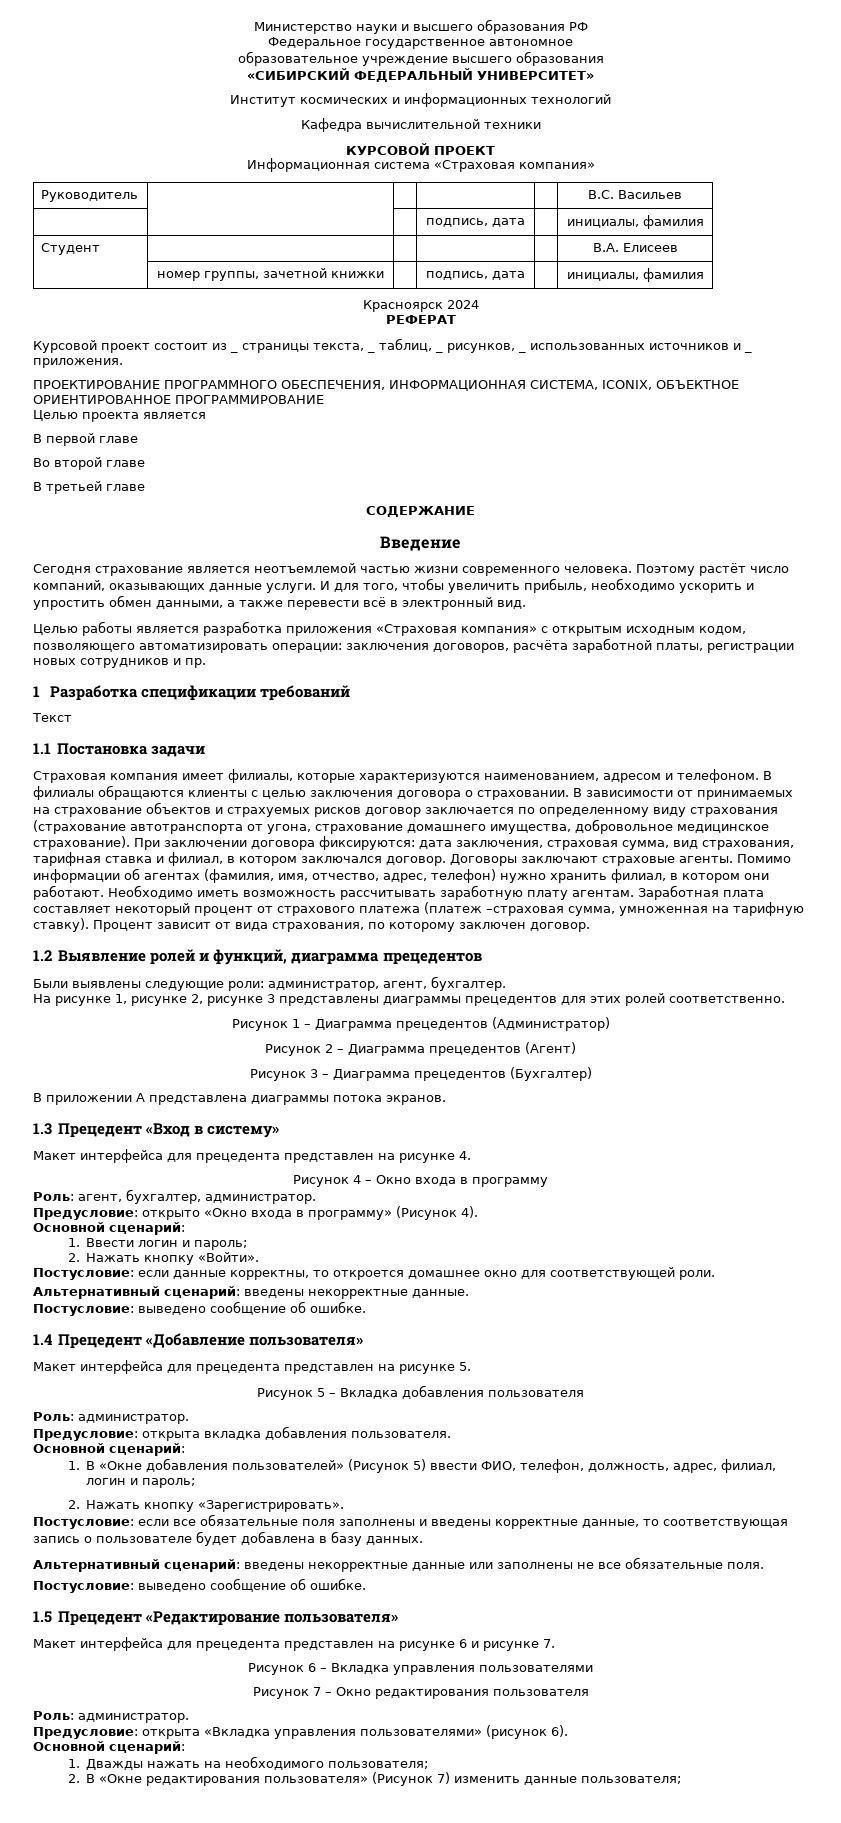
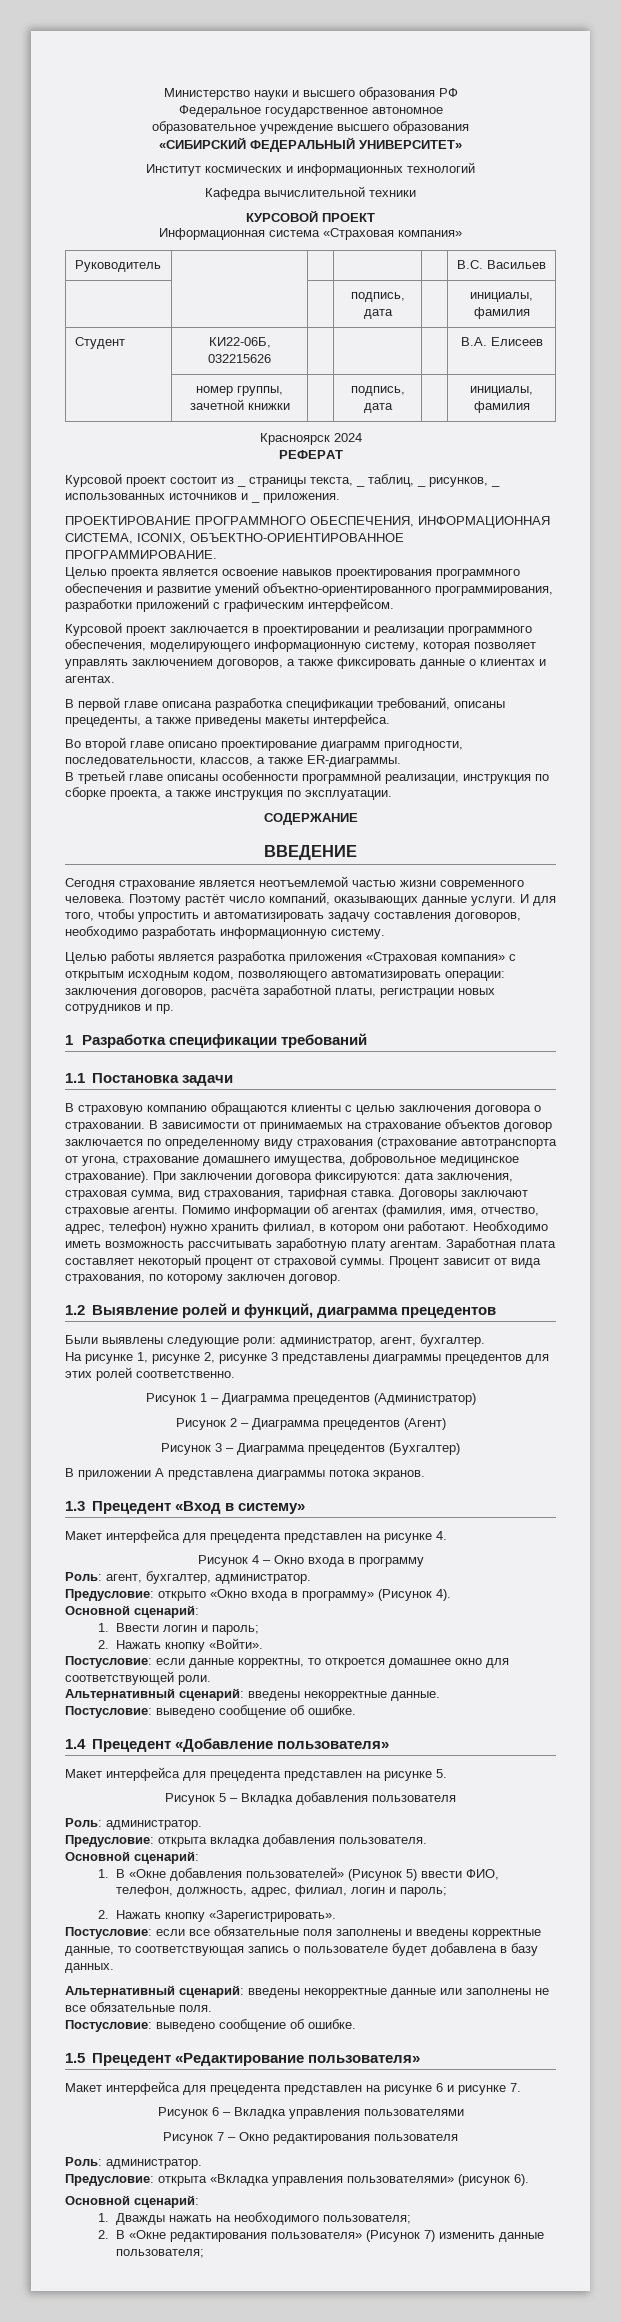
(101, 249) none -> [208,337,271,348] [208,354,271,363] КИ22-06Б, 032215626
[656,380,739,389] [33,395,324,404] ОБЪЕКТНОЕ ОРИЕНТИРОВАННОЕ ПРОГРАММИРОВАНИЕ -> [190,533,404,542] [65,550,217,559] ОБЪЕКТНО-ОРИЕНТИРОВАННОЕ ПРОГРАММИРОВАНИЕ.
[33,433,138,446] [33,457,145,470] [33,481,145,494] // В первой главе // Во второй главе // В третьей главе -> [222,569,520,579] [65,582,553,596] [65,598,394,612] [65,622,532,636] [65,639,536,652] [65,657,546,669] [65,676,115,683] [65,697,505,711] [65,713,390,727] [65,737,463,751] [65,755,401,767] [65,770,549,784] [65,787,392,800] освоение навыков проектирования программного обеспечения и развитие умений объектно-ориентированного программирования, разработки приложений с графическим интерфейсом. // Курсовой проект заключается в проектировании и реализации программного обеспечения, моделирующего информационную систему, которая позволяет управлять заключением договоров, а также фиксировать данные о клиентах и агентах. // В первой главе описана разработка спецификации требований, описаны прецеденты, а также приведены макеты интерфейса. // Во второй главе описано проектирование диаграмм пригодности, последовательности, классов, а также ER-диаграммы. // В третьей главе описаны особенности программной реализации, инструкция по сборке проекта, а также инструкция по эксплуатации.
[380,536,461,551] Введение -> [264,845,357,860] ВВЕДЕНИЕ
[448,578,754,593] [33,595,526,610] увеличить прибыль, необходимо ускорить и упростить обмен данными, а также перевести всё в электронный вид. -> [138,912,521,922] [65,926,385,939] упростить и автоматизировать задачу составления договоров, необходимо разработать информационную систему.
[32,713,72,722] // Текст -> (367, 1040) none
[33,769,772,783] [33,786,94,800] Страховая компания имеет филиалы, которые характеризуются наименованием, адресом и телефоном. В филиалы -> [65,1103,207,1115] В страховую компанию
[215,807,361,817] и страхуемых рисков -> (500, 1124) none
[105,852,446,866] ставка и филиал, в котором заключался договор. -> [351,1190,395,1197] ставка.
[277,902,804,916] [33,918,89,932] страхового платежа (платеж –страховая сумма, умноженная на тарифную ставку). -> [274,1254,385,1268] страховой суммы.

